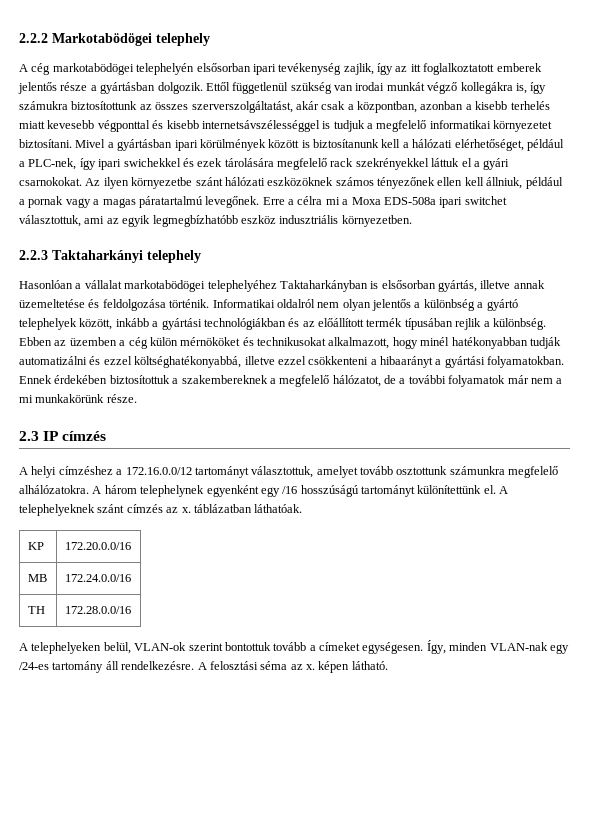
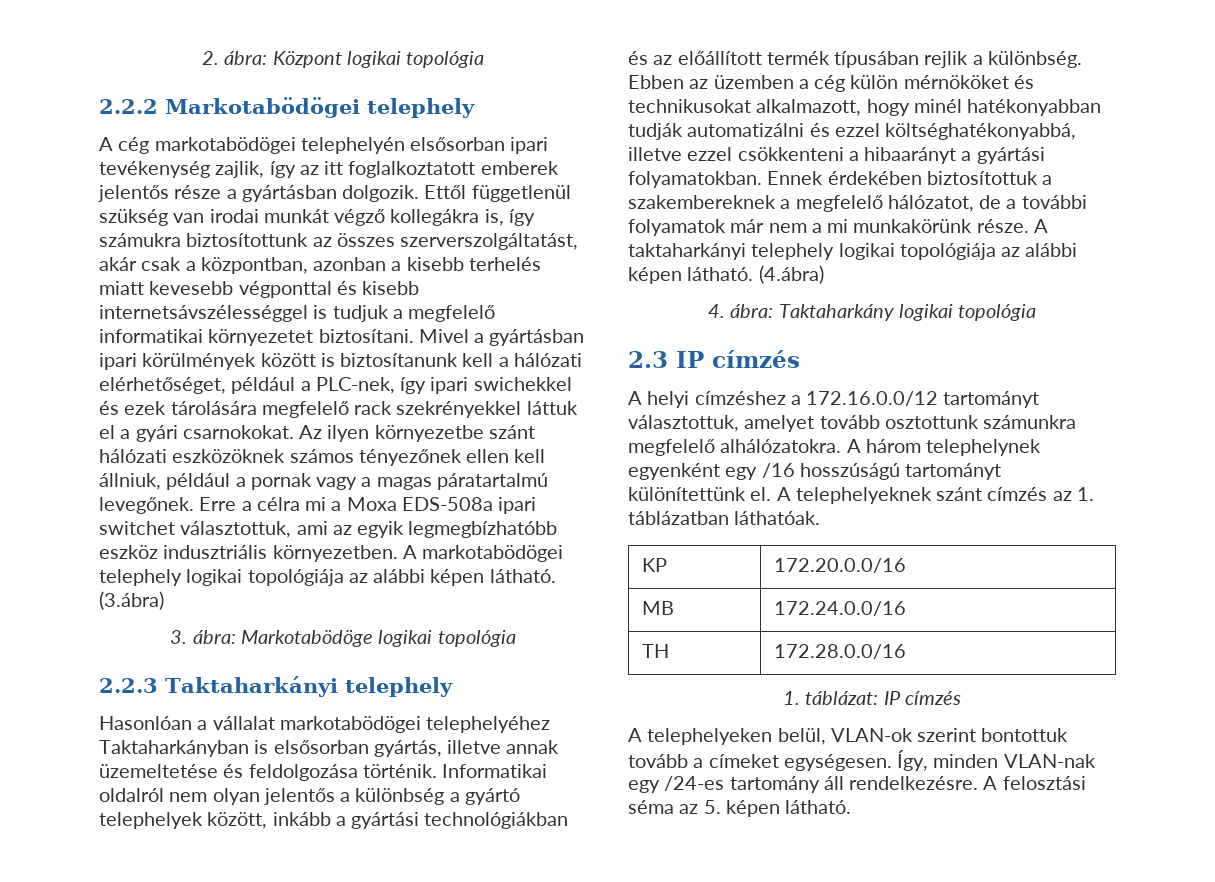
(19, 38) none -> [201,51,485,68] 2. ábra: Központ logikai topológia //
(412, 221) none -> [402,545,564,562] [99,569,556,586] [99,591,164,610] [170,630,516,647] A markotabödögei telephely logikai topológiája az alábbi képen látható. (3.ábra) // 3. ábra: Markotabödöge logikai topológia
(137, 398) none -> [1033,219,1048,233] [628,243,1078,260] [628,265,824,284] [707,304,1037,321] A taktaharkányi telephely logikai topológiája az alábbi képen látható. (4.ábra) // 4. ábra: Taktaharkány logikai topológia
[181,507,191,513] x. -> [1076,487,1094,501] 1.
(131, 610) none -> [783,691,961,705] // 1. táblázat: IP címzés
[306,664,315,670] x. -> [703,800,721,814] 5.

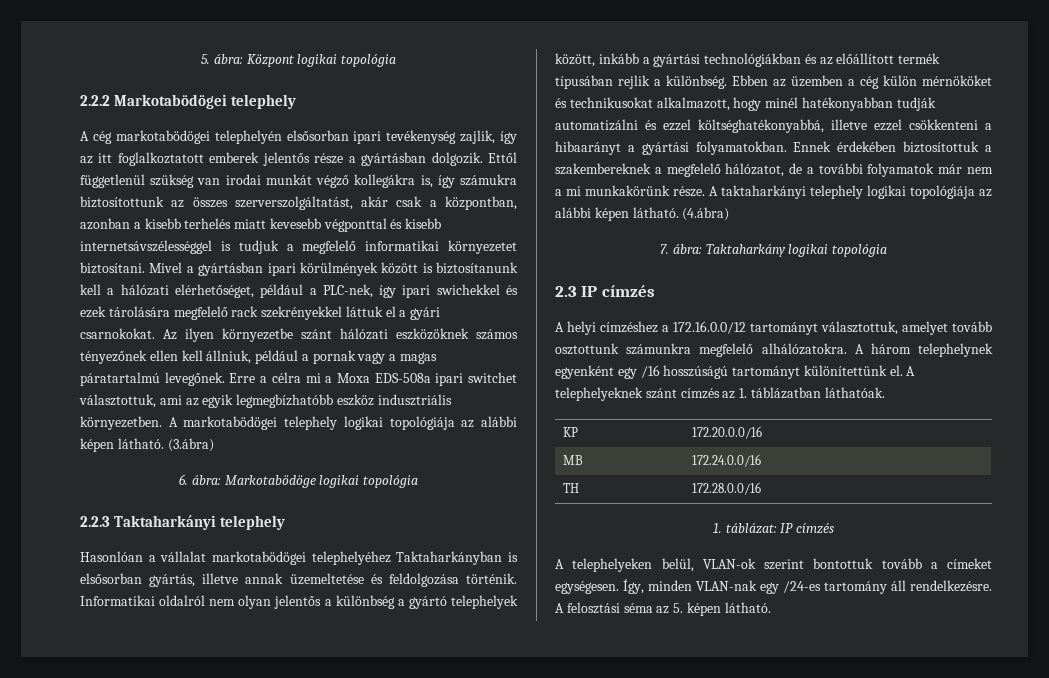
[201,51,219,65] 2. -> [200,54,210,64] 5.
[170,630,188,644] 3. -> [178,474,188,485] 6.
[707,304,725,318] 4. -> [659,244,669,254] 7.

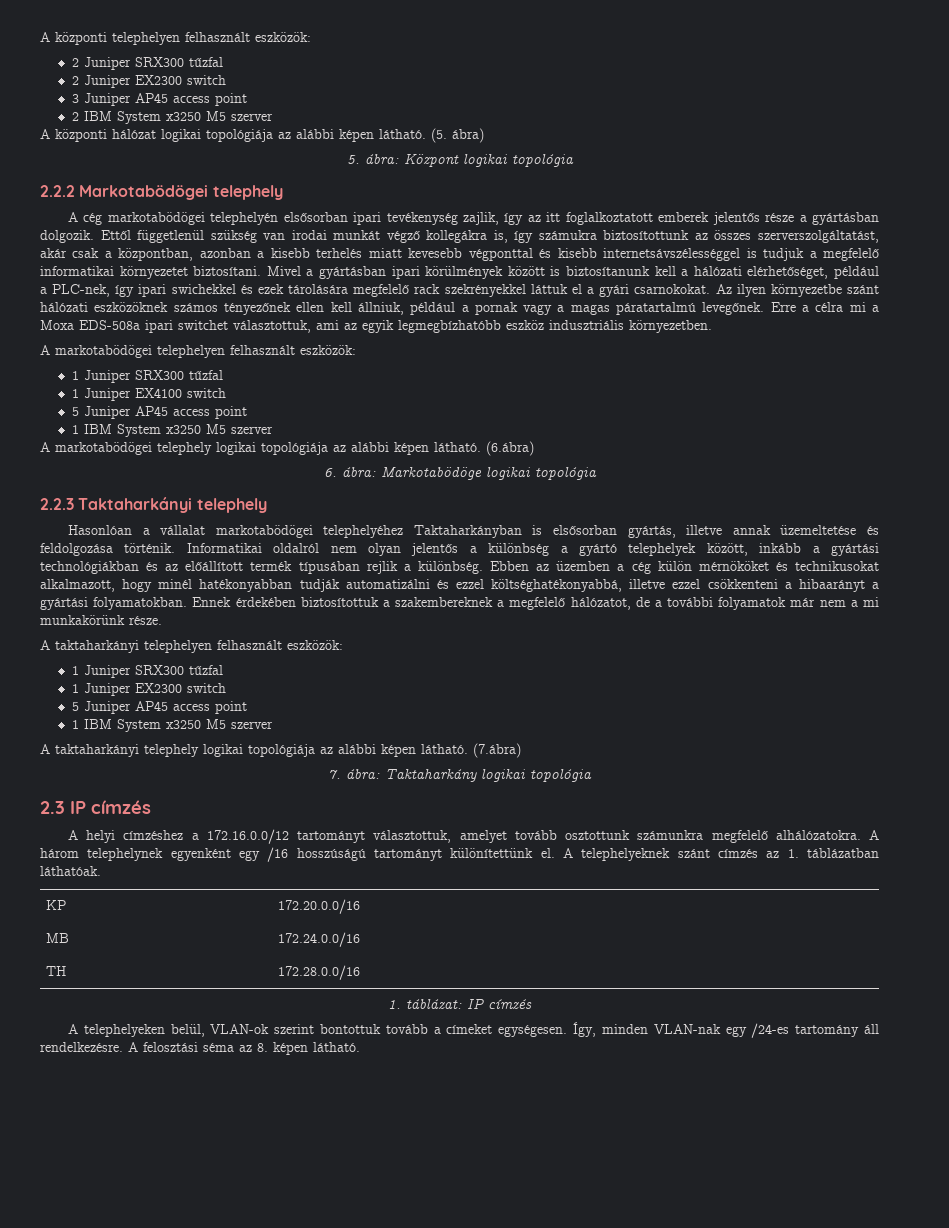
(200, 59) none -> [40,32,311,45] [71,57,223,70] [71,75,226,88] [71,93,247,106] [71,111,273,124] [40,128,484,143] A központi telephelyen felhasznált eszközök: // 2 Juniper SRX300 tűzfal // 2 Juniper EX2300 switch // 3 Juniper AP45 access point // 2 IBM System x3250 M5 szerver // A központi hálózat logikai topológiája az alábbi képen látható. (5. ábra) //
(162, 423) none -> [40,345,356,358] [71,370,223,383] [71,388,226,401] [71,406,247,419] [71,424,273,437] // A markotabödögei telephelyen felhasznált eszközök: // 1 Juniper SRX300 tűzfal // 1 Juniper EX4100 switch // 5 Juniper AP45 access point // 1 IBM System x3250 M5 szerver //
[167,438,214,452] (3.ábra) -> [486,441,534,456] (6.ábra)
(705, 191) none -> [40,640,343,653] [71,665,223,678] [71,683,226,696] [71,701,247,714] [71,719,273,732] // A taktaharkányi telephelyen felhasznált eszközök: // 1 Juniper SRX300 tűzfal // 1 Juniper EX2300 switch // 5 Juniper AP45 access point // 1 IBM System x3250 M5 szerver //
[682,207,730,221] (4.ábra) -> [473,743,521,758] (7.ábra)
[673,603,684,613] 5. -> [257,1043,268,1052] 8.

